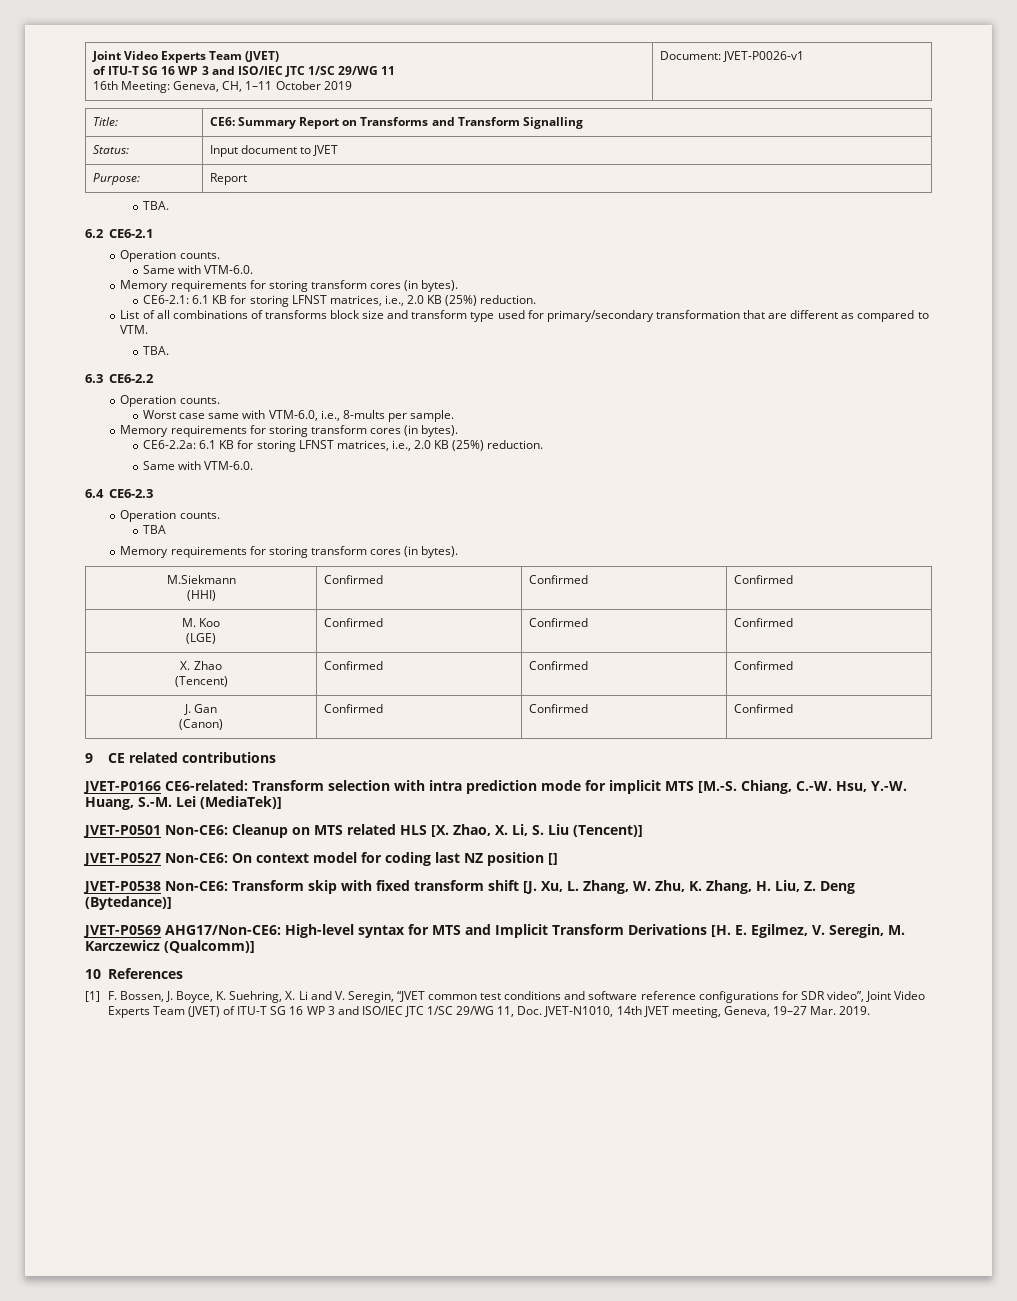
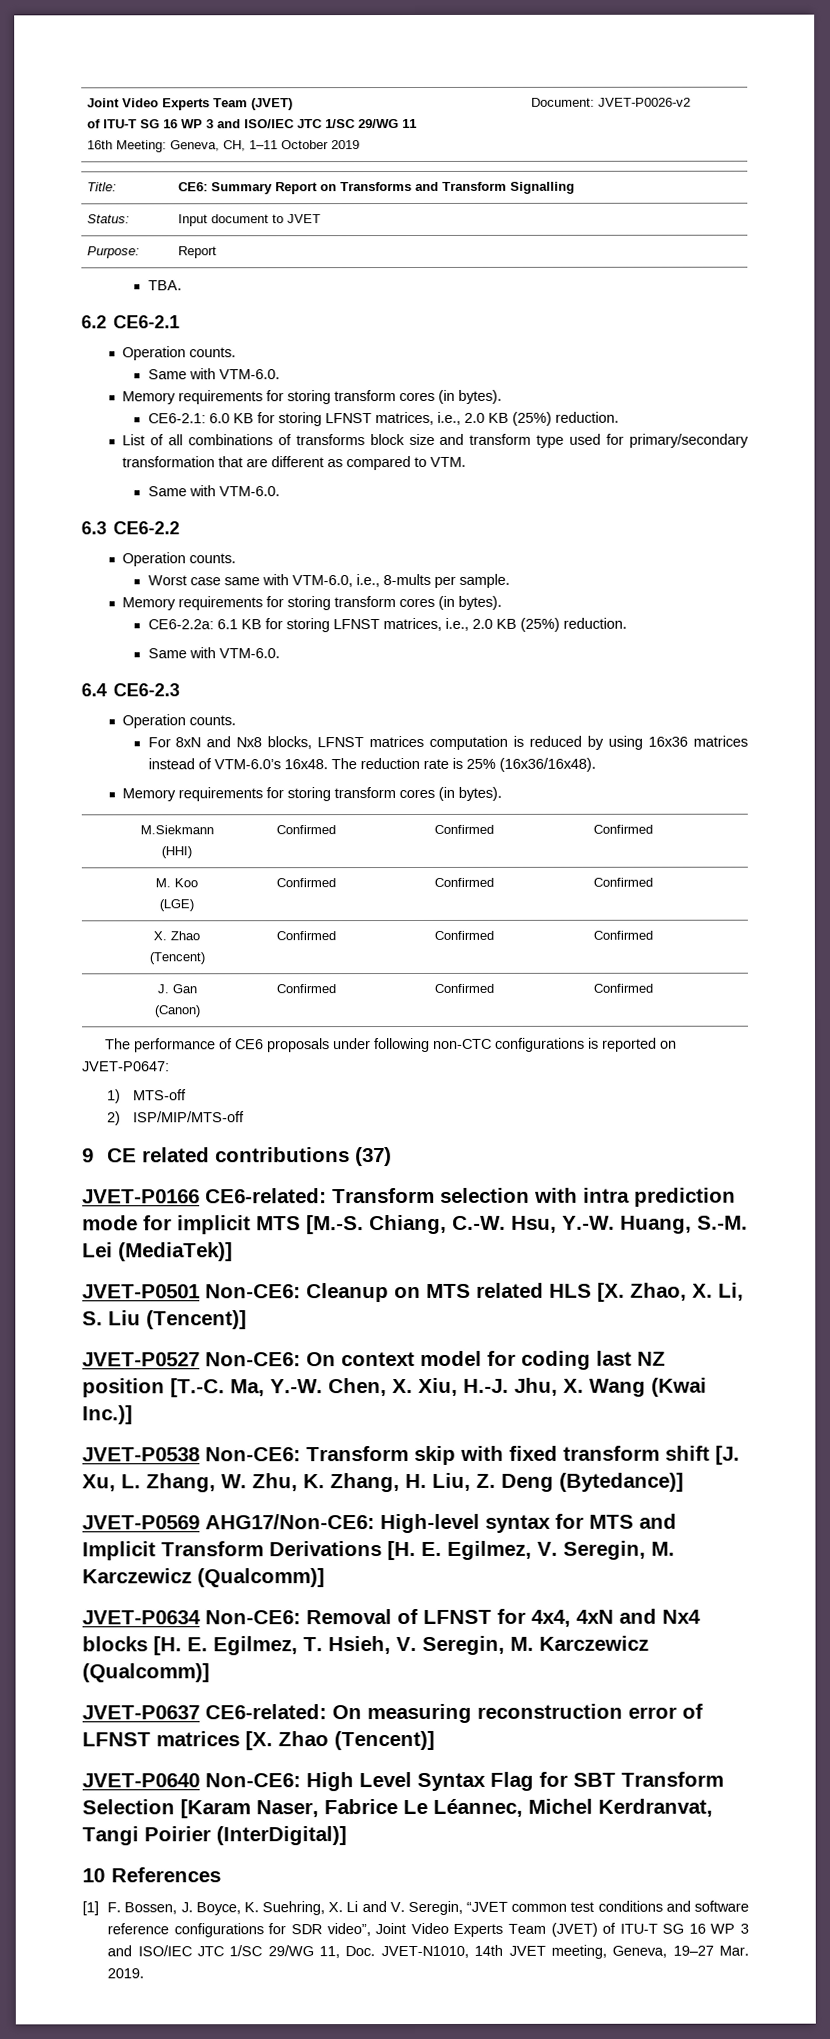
[723,51,805,62] JVET-P0026-v1 -> [598,97,692,107] JVET-P0026-v2
[192,295,210,304] 6.1 -> [208,413,230,424] 6.0
[143,346,170,355] TBA. -> [147,485,280,497] Same with VTM-6.0.
[143,525,167,534] TBA -> [147,735,748,750] [147,757,596,772] For 8xN and Nx8 blocks, LFNST matrices computation is reduced by using 16x36 matrices instead of VTM-6.0’s 16x48. The reduction rate is 25% (16x36/16x48).
(793, 708) none -> [105,1037,678,1053] [82,1061,170,1072] [107,1089,187,1104] [107,1111,245,1126] // The performance of CE6 proposals under following non-CTC configurations is reported on JVET-P0647: // 1) MTS-off // 2) ISP/MIP/MTS-off
(276, 757) none -> [355,1147,393,1167] (37)
[548,853,558,865] [] -> [170,1377,707,1398] [82,1405,133,1425] [T.-C. Ma, Y.-W. Chen, X. Xiu, H.-J. Jhu, X. Wang (Kwai Inc.)]
(255, 946) none -> [82,1608,701,1627] [82,1635,649,1656] [82,1663,210,1683] [82,1703,703,1724] [82,1730,435,1751] [82,1771,724,1792] [82,1798,713,1819] [82,1826,347,1846] // JVET-P0634 Non-CE6: Removal of LFNST for 4x4, 4xN and Nx4 blocks [H. E. Egilmez, T. Hsieh, V. Seregin, M. Karczewicz (Qualcomm)] // JVET-P0637 CE6-related: On measuring reconstruction error of LFNST matrices [X. Zhao (Tencent)] // JVET-P0640 Non-CE6: High Level Syntax Flag for SBT Transform Selection [Karam Naser, Fabrice Le Léannec, Michel Kerdranvat, Tangi Poirier (InterDigital)]

